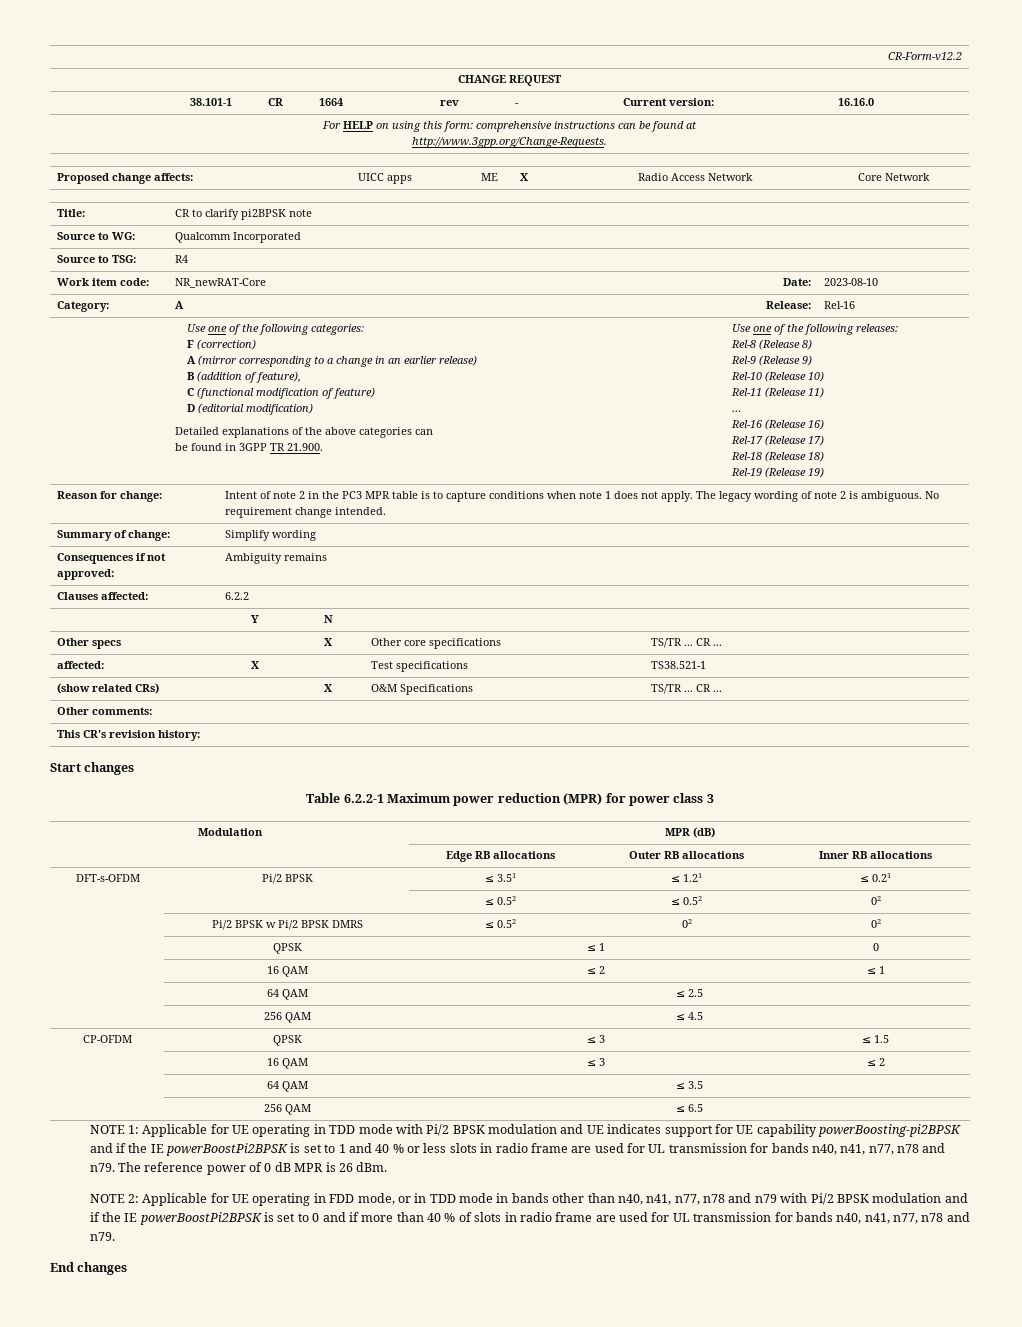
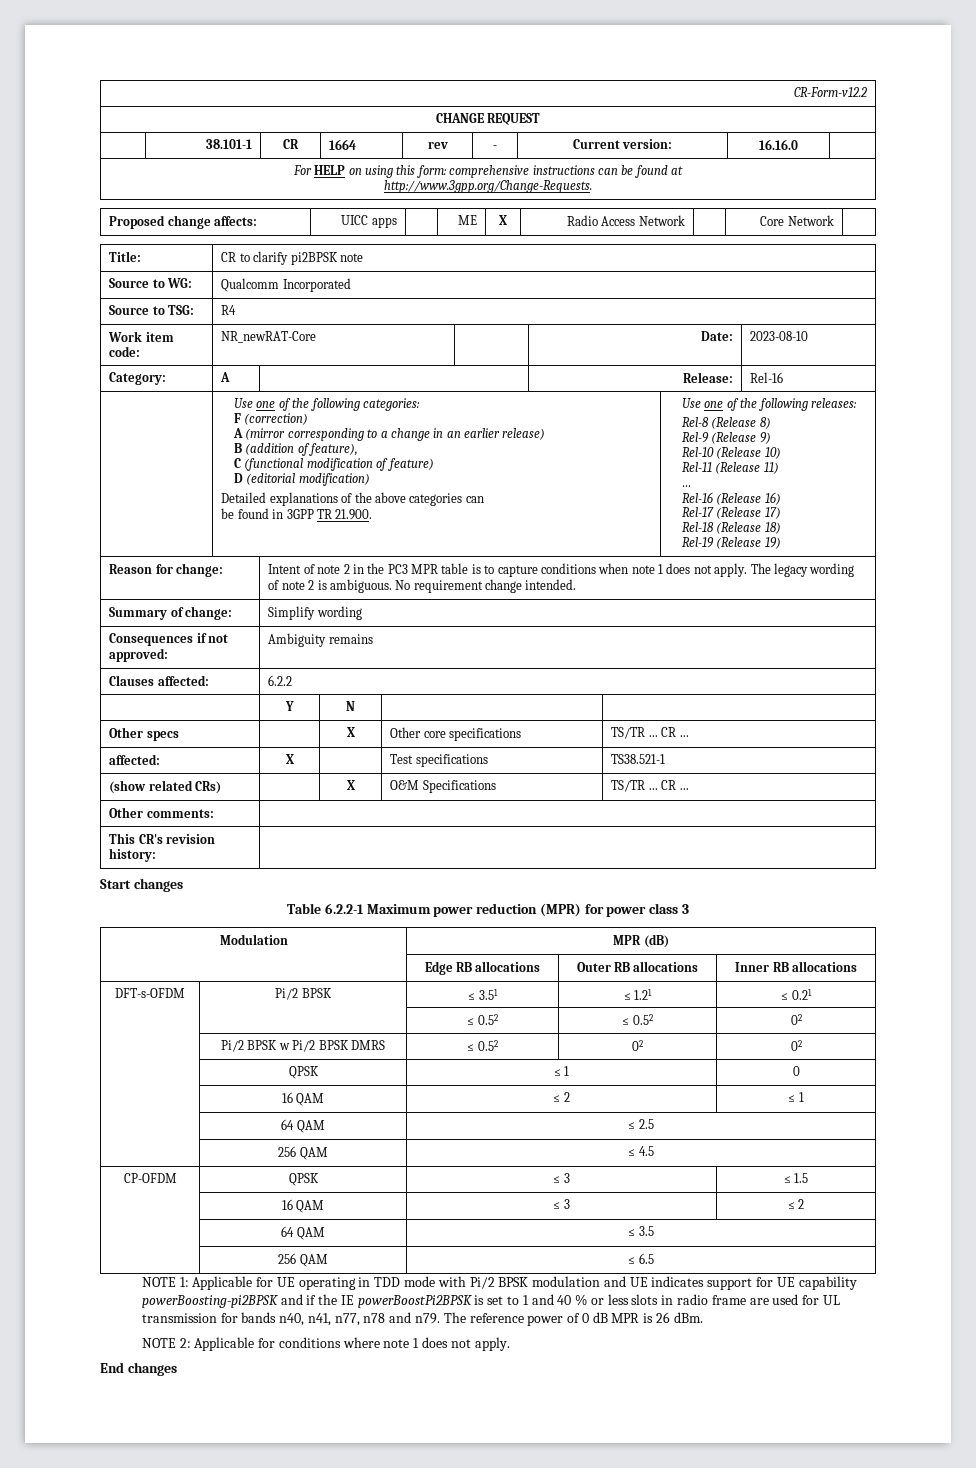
[232,1193,968,1206] [89,1212,970,1225] [89,1232,115,1241] UE operating in FDD mode, or in TDD mode in bands other than n40, n41, n77, n78 and n79 with Pi/2 BPSK modulation and if the IE powerBoostPi2BPSK is set to 0 and if more than 40 % of slots in radio frame are used for UL transmission for bands n40, n41, n77, n78 and n79. -> [278,1337,510,1351] conditions where note 1 does not apply.

